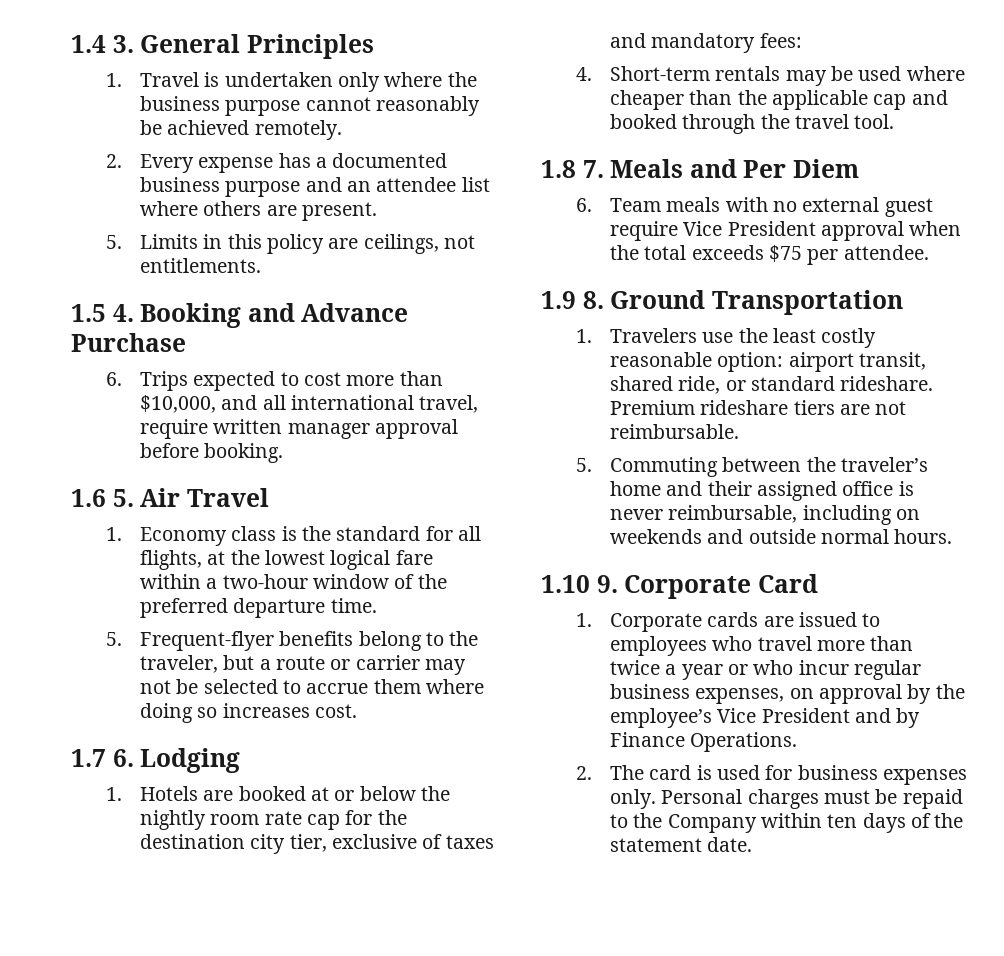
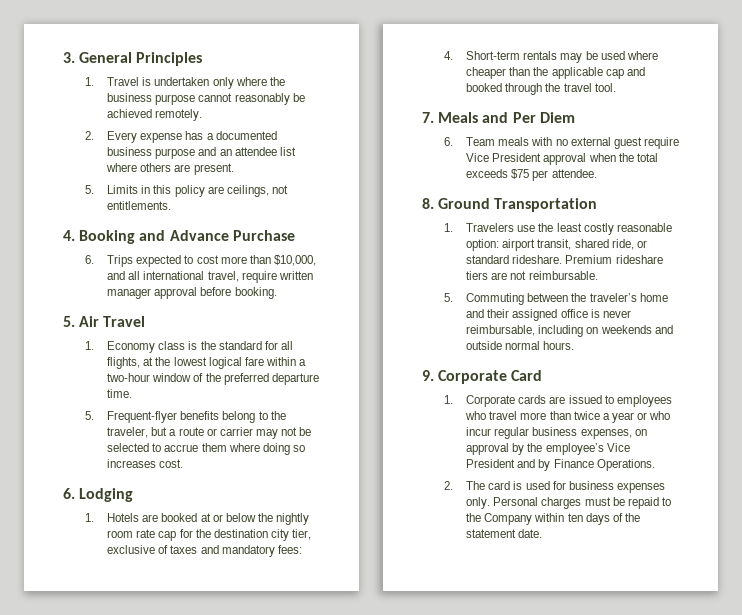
[71,35,106,53] 1.4 -> (63, 57) none
[71,304,106,322] 1.5 -> (172, 205) none
[71,489,106,507] 1.6 -> (277, 293) none
[71,749,106,767] 1.7 -> (184, 463) none
[541,160,576,178] 1.8 -> (616, 87) none
[541,291,576,309] 1.9 -> (597, 173) none
[541,575,590,593] 1.10 -> (575, 345) none

